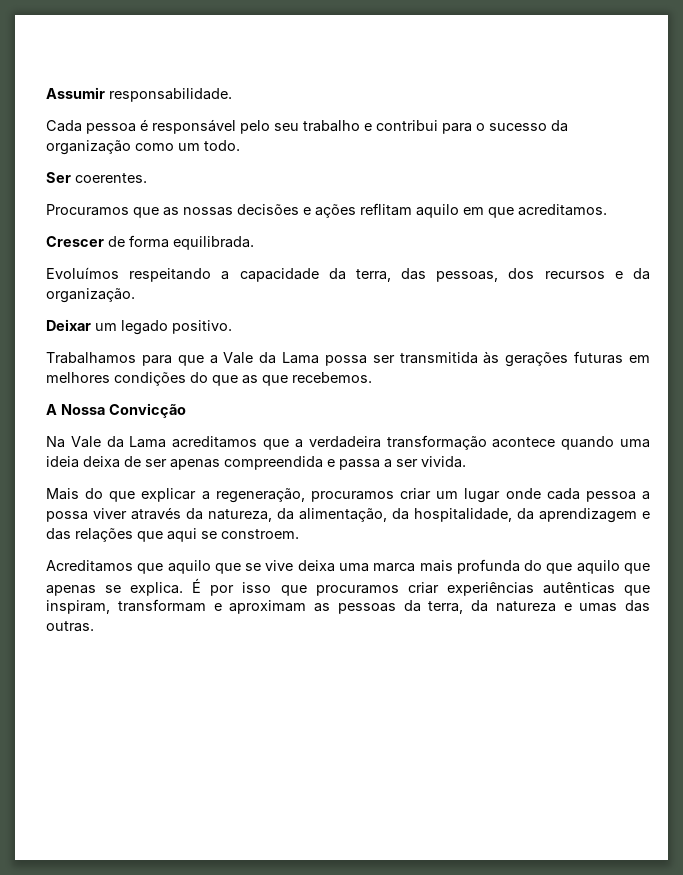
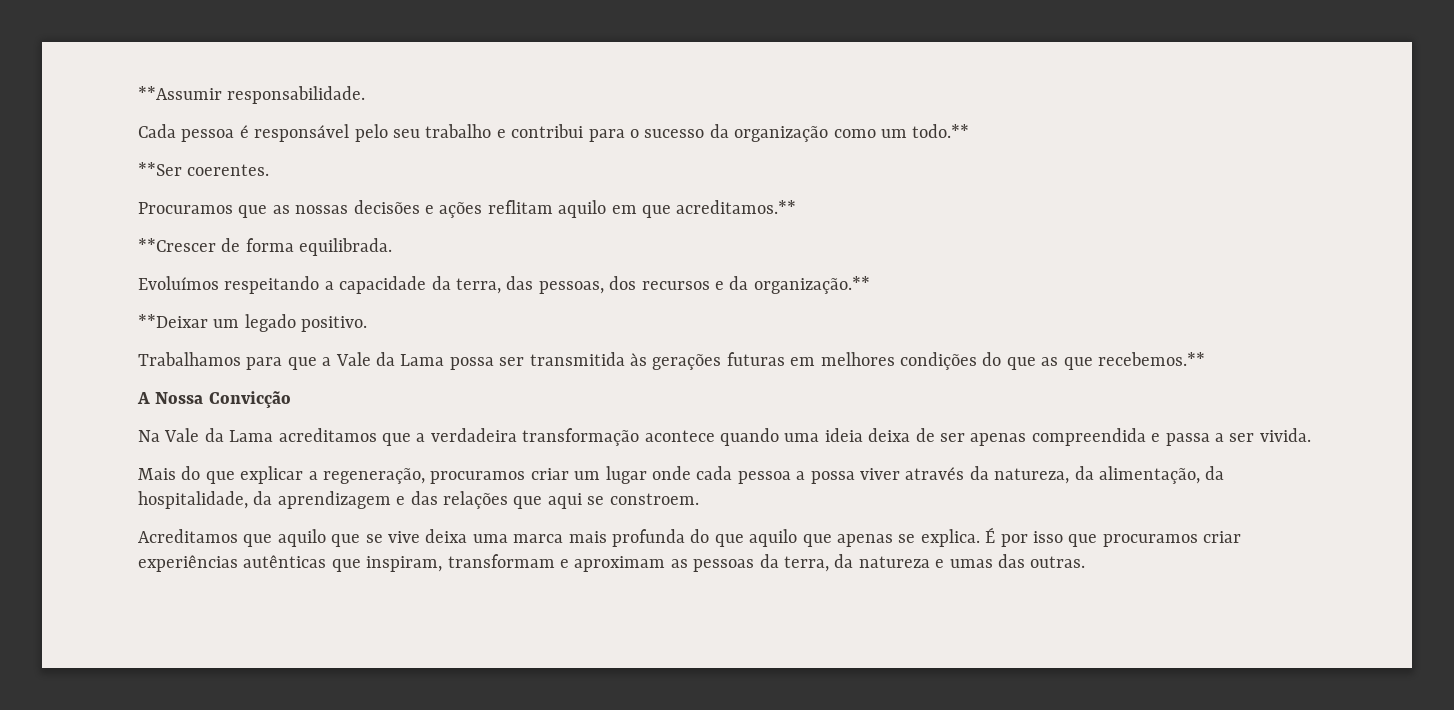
[46,87,105,99] Assumir -> [138,86,222,100] **Assumir
[204,140,240,151] [46,172,71,183] todo. // Ser -> [912,124,970,138] [138,162,182,176] todo.** // **Ser
[518,204,607,216] [46,236,104,247] acreditamos. // Crescer -> [676,200,797,214] [138,238,216,252] acreditamos.** // **Crescer
[46,288,135,303] [46,319,91,331] organização. // Deixar -> [753,276,870,294] [138,314,208,328] organização.** // **Deixar
[292,372,372,383] recebemos. -> [1097,352,1205,366] recebemos.**

